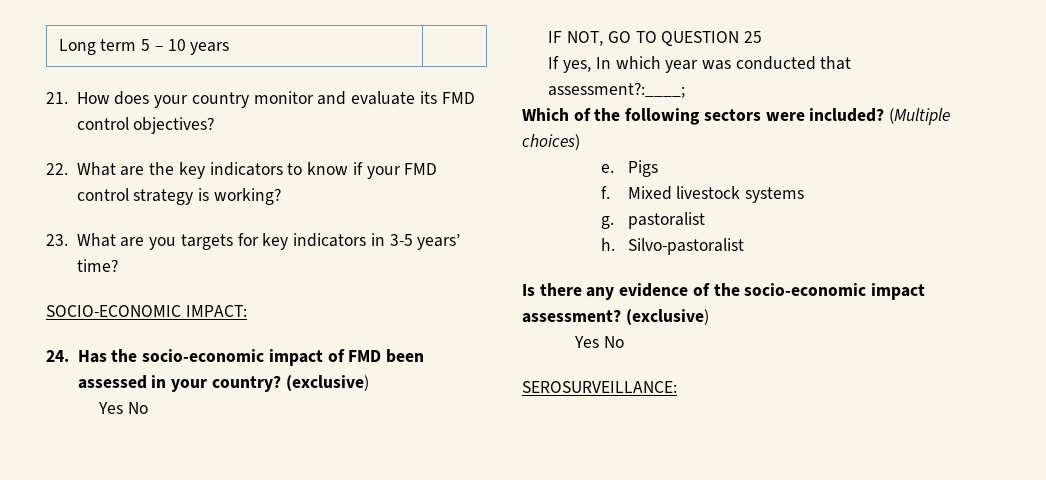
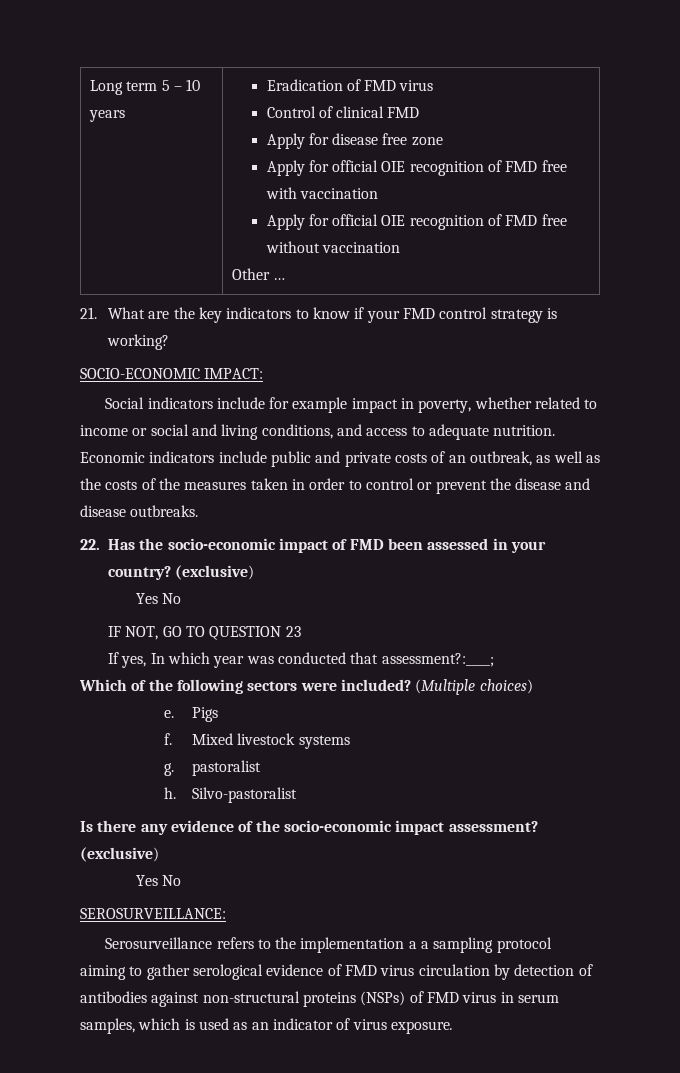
[46,91,475,108] [76,117,215,134] [46,163,68,175] // 21. How does your country monitor and evaluate its FMD control objectives? // 22. -> [266,79,434,91] [266,106,420,118] [266,133,443,149] [266,160,567,176] [265,187,378,199] [266,214,567,230] [265,241,400,253] [232,268,286,280] [80,307,97,319] Eradication of FMD virus // Control of clinical FMD // Apply for disease free zone // Apply for official OIE recognition of FMD free with vaccination // Apply for official OIE recognition of FMD free without vaccination // Other … // 21.
[46,233,461,250] [76,259,118,272] [46,305,247,317] [46,350,69,362] 23. What are you targets for key indicators in 3-5 years’ time? // SOCIO-ECONOMIC IMPACT: // 24. -> [80,368,264,379] [105,397,598,413] [80,424,556,440] [80,451,600,467] [80,478,591,494] [80,505,199,517] [80,539,100,550] SOCIO-ECONOMIC IMPACT: // Social indicators include for example impact in poverty, whether related to income or social and living conditions, and access to adequate nutrition. Economic indicators include public and private costs of an outbreak, as well as the costs of the measures taken in order to control or prevent the disease and disease outbreaks. // 22.
[744,31,763,43] 25 -> [285,626,301,637] 23
(677, 387) none -> [105,937,552,953] [80,964,593,980] [80,991,559,1007] [80,1018,453,1034] // Serosurveillance refers to the implementation a a sampling protocol aiming to gather serological evidence of FMD virus circulation by detection of antibodies against non-structural proteins (NSPs) of FMD virus in serum samples, which is used as an indicator of virus exposure.

